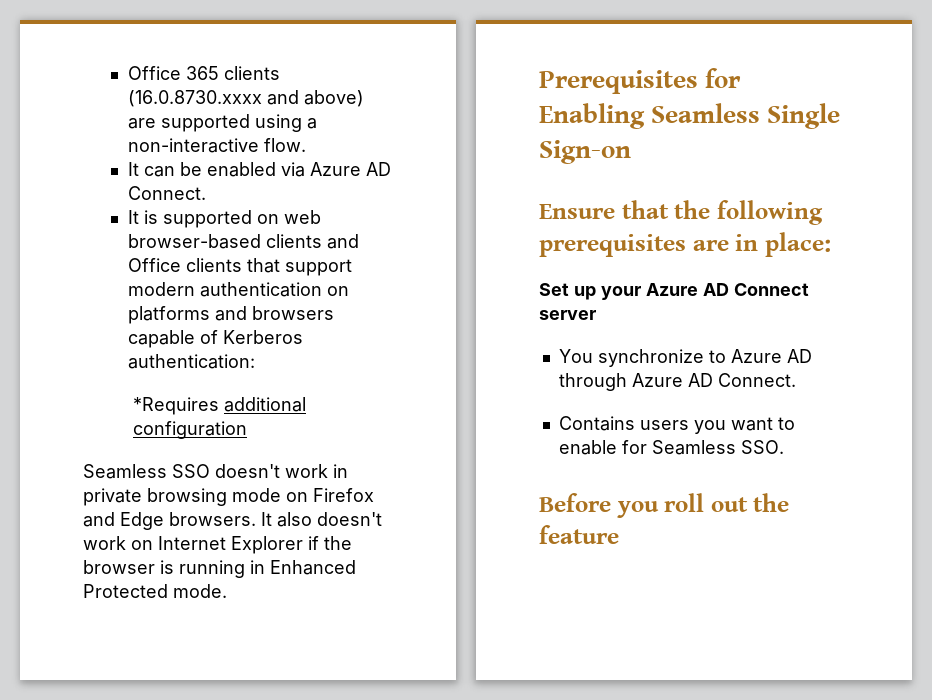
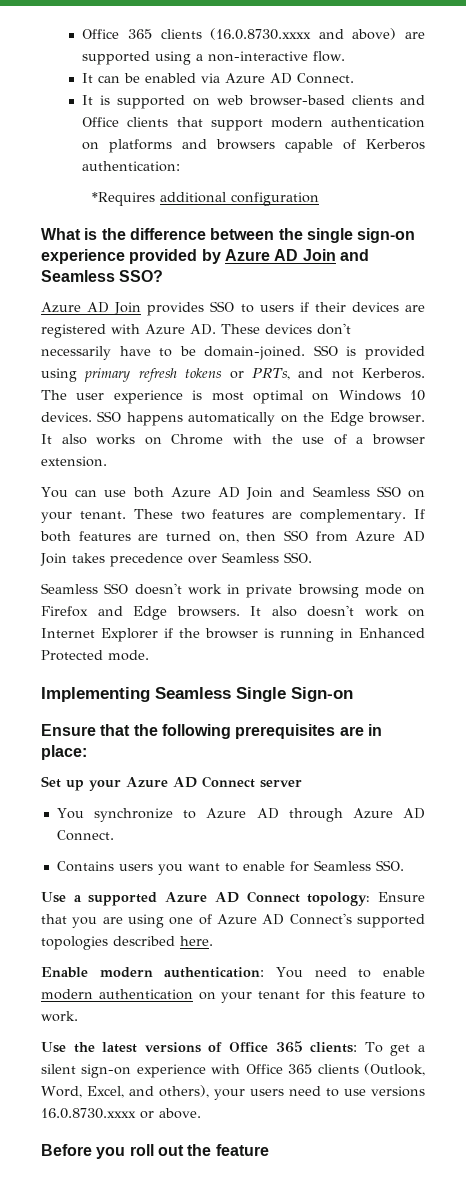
(247, 430) none -> [41,228,416,243] [41,249,369,264] [41,270,164,282] [41,301,426,316] [41,323,351,338] [41,345,425,360] [41,368,425,382] [41,390,425,404] [41,411,425,426] [41,434,426,445] [41,456,107,467] [41,486,426,500] [41,509,425,523] [40,530,426,543] [40,552,312,567] // What is the difference between the single sign-on experience provided by Azure AD Join and Seamless SSO? // Azure AD Join provides SSO to users if their devices are registered with Azure AD. These devices don't necessarily have to be domain-joined. SSO is provided using primary refresh tokens or PRTs, and not Kerberos. The user experience is most optimal on Windows 10 devices. SSO happens automatically on the Edge browser. It also works on Chrome with the use of a browser extension. // You can use both Azure AD Join and Seamless SSO on your tenant. These two features are complementary. If both features are turned on, then SSO from Azure AD Join takes precedence over Seamless SSO.
[539,68,742,94] [539,103,645,129] Prerequisites for Enabling -> [41,687,150,702] Implementing
(784, 447) none -> [41,891,425,906] [41,913,425,928] [41,936,213,950] [41,967,425,978] [41,989,425,1003] [41,1011,78,1022] [41,1041,425,1056] [41,1063,425,1078] [41,1085,425,1100] [41,1108,201,1119] // Use a supported Azure AD Connect topology: Ensure that you are using one of Azure AD Connect's supported topologies described here. // Enable modern authentication: You need to enable modern authentication on your tenant for this feature to work. // Use the latest versions of Office 365 clients: To get a silent sign-on experience with Office 365 clients (Outlook, Word, Excel, and others), your users need to use versions 16.0.8730.xxxx or above.

